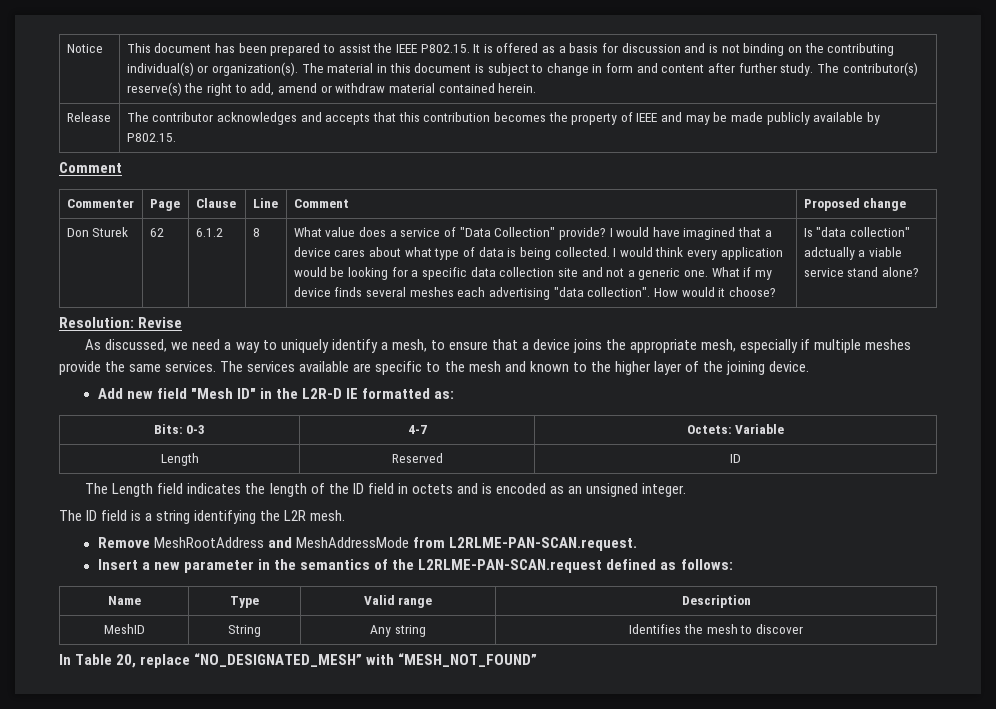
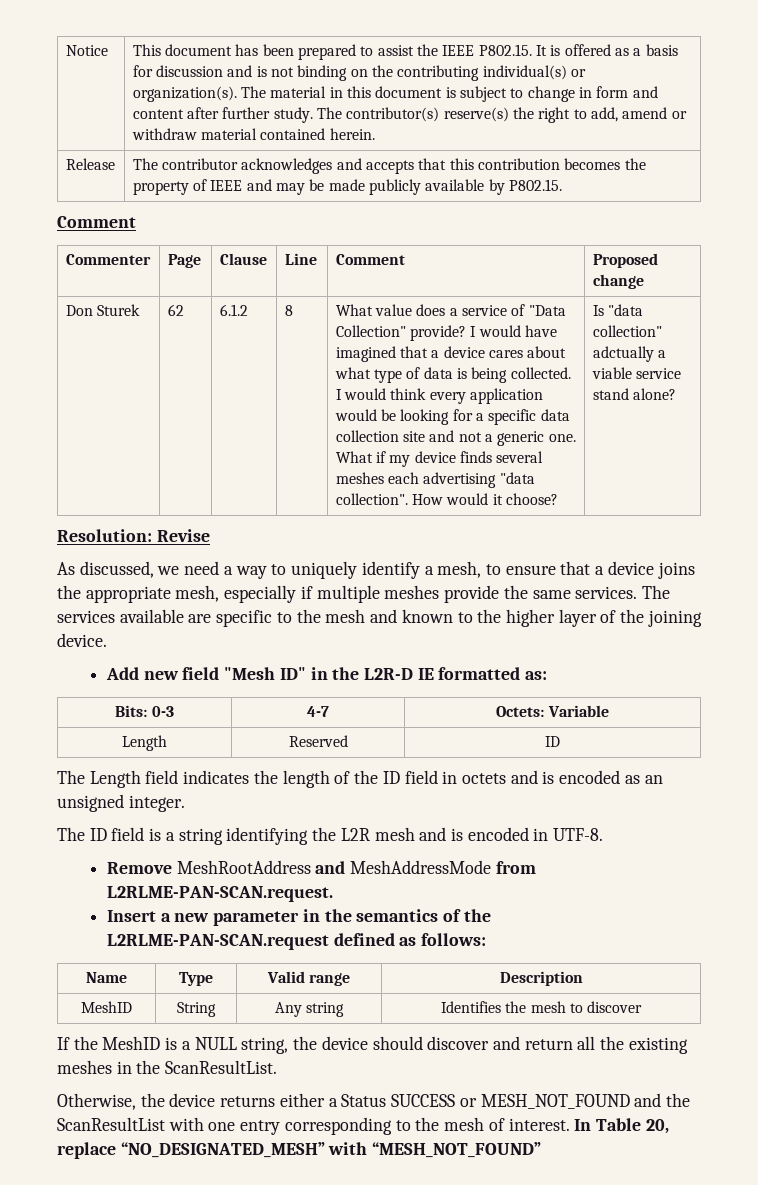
[310,510,346,521] mesh. -> [374,827,604,841] mesh and is encoded in UTF-8.
(803, 629) none -> [57,1036,688,1054] [57,1060,278,1074] [57,1093,690,1110] [57,1117,570,1135] If the MeshID is a NULL string, the device should discover and return all the existing meshes in the ScanResultList. // Otherwise, the device returns either a Status SUCCESS or MESH_NOT_FOUND and the ScanResultList with one entry corresponding to the mesh of interest.

